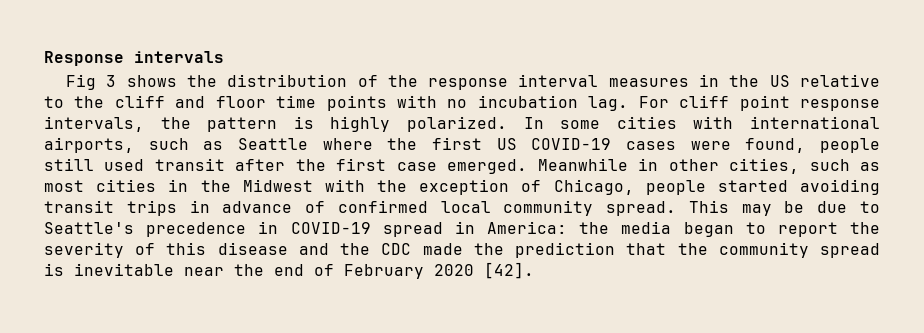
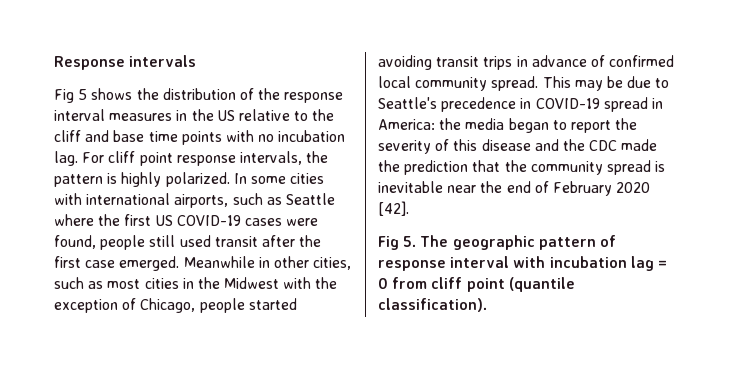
[106,75,117,87] 3 -> [78,89,88,100] 5
[215,96,266,108] floor -> [113,130,145,142] base
(534, 270) none -> [378,235,616,250] [378,256,667,271] [378,277,575,292] [378,298,487,312] // Fig 5. The geographic pattern of response interval with incubation lag = 0 from cliff point (quantile classification).

